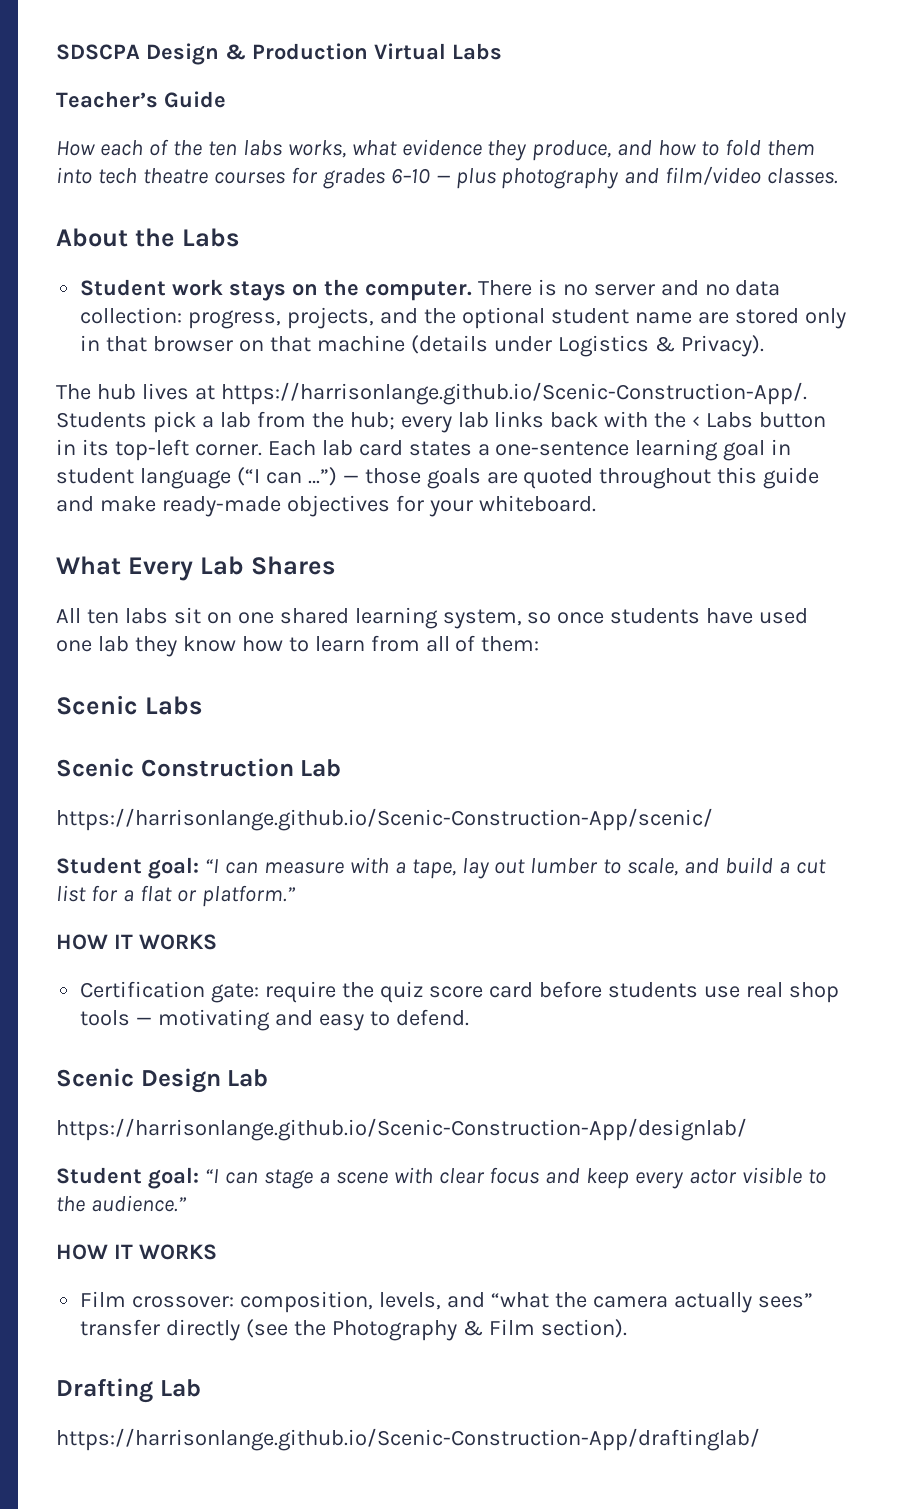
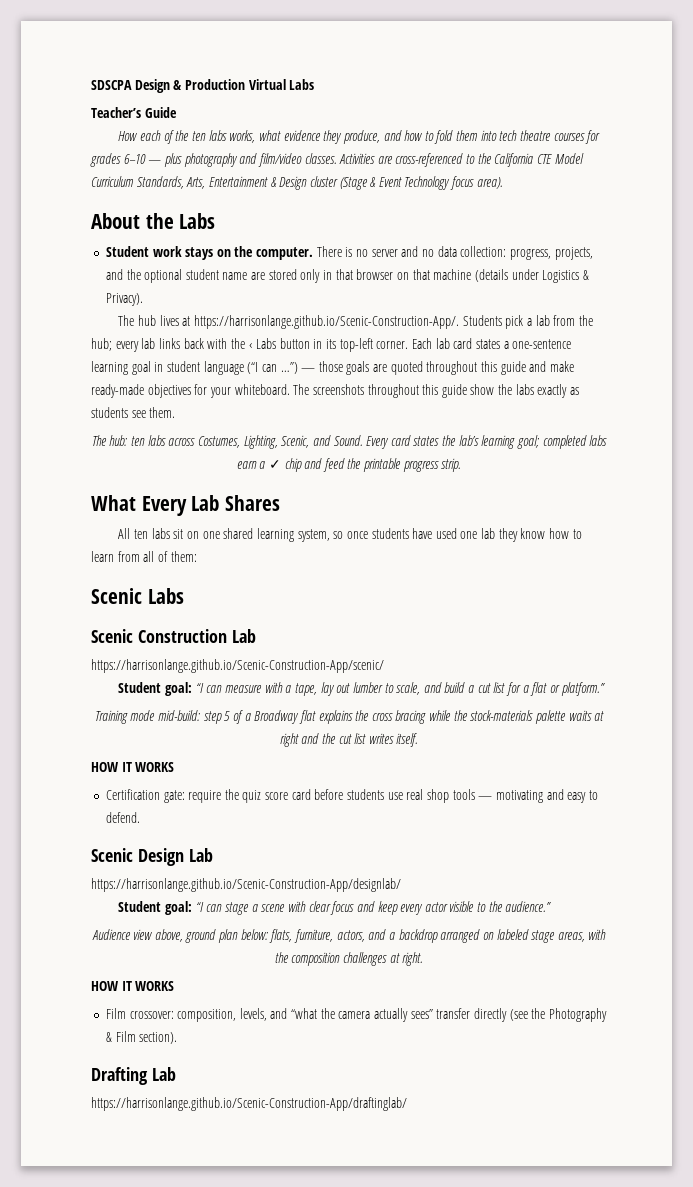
(839, 176) none -> [339,153,584,167] [91,176,503,190] Activities are cross-referenced to the California CTE Model Curriculum Standards, Arts, Entertainment & Design cluster (Stage & Event Technology focus area).
(596, 503) none -> [293,384,580,398] [91,407,176,418] [91,435,608,449] [236,458,462,472] The screenshots throughout this guide show the labs exactly as students see them. // The hub: ten labs across Costumes, Lighting, Scenic, and Sound. Every card states the lab’s learning goal; completed labs earn a ✓ chip and feed the printable progress strip.
(296, 896) none -> [94,710,605,724] [279,733,419,747] // Training mode mid-build: step 5 of a Broadway flat explains the cross bracing while the stock-materials palette waits at right and the cut list writes itself.
(187, 1203) none -> [91,929,607,943] [274,952,424,966] // Audience view above, ground plan below: flats, furniture, actors, and a backdrop arranged on labeled stage areas, with the composition challenges at right.

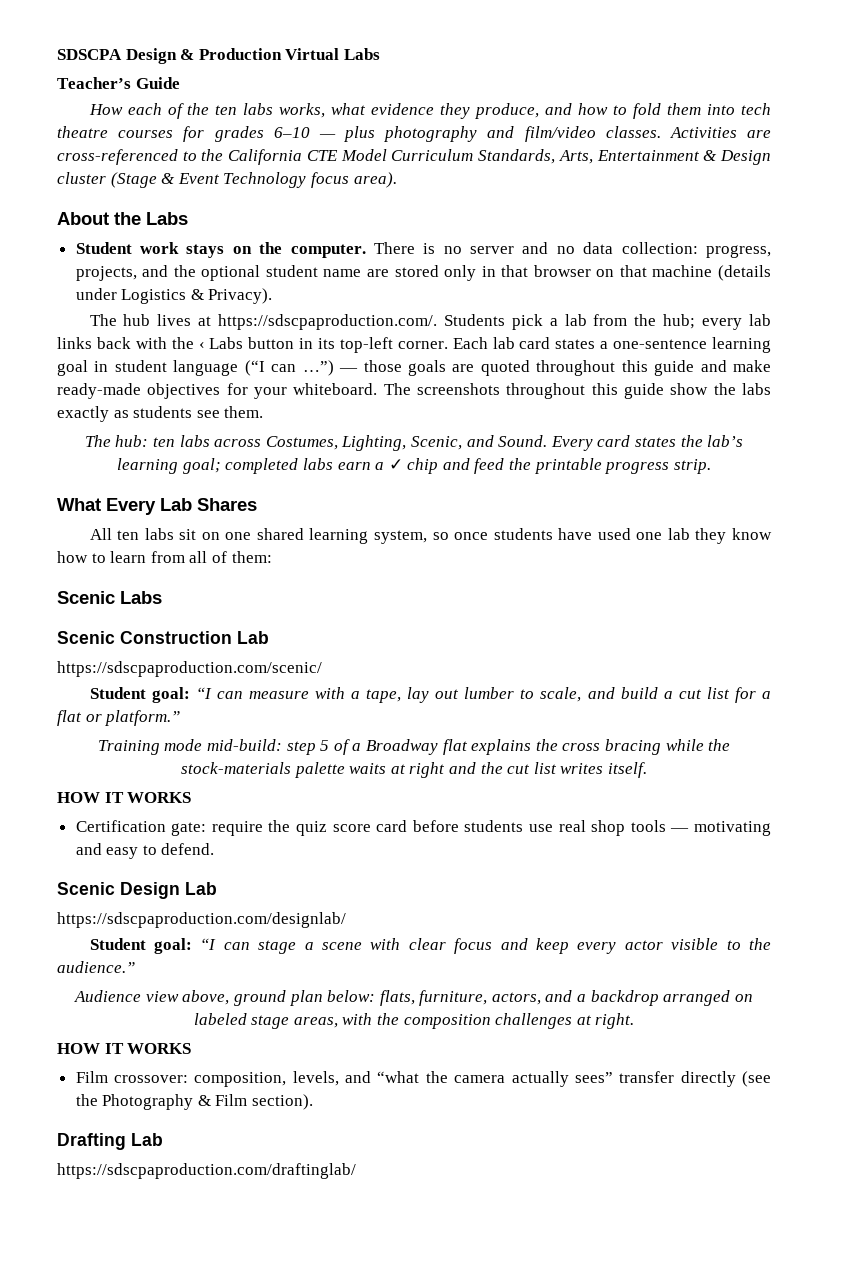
[193,315,459,329] https://harrisonlange.github.io/Scenic-Construction-App/. -> [218,314,438,330] https://sdscpaproduction.com/.
[91,659,384,673] https://harrisonlange.github.io/Scenic-Construction-App/scenic/ -> [57,661,322,677] https://sdscpaproduction.com/scenic/
[91,878,401,892] https://harrisonlange.github.io/Scenic-Construction-App/designlab/ -> [57,912,346,928] https://sdscpaproduction.com/designlab/
[91,1097,407,1111] https://harrisonlange.github.io/Scenic-Construction-App/draftinglab/ -> [57,1163,356,1179] https://sdscpaproduction.com/draftinglab/

